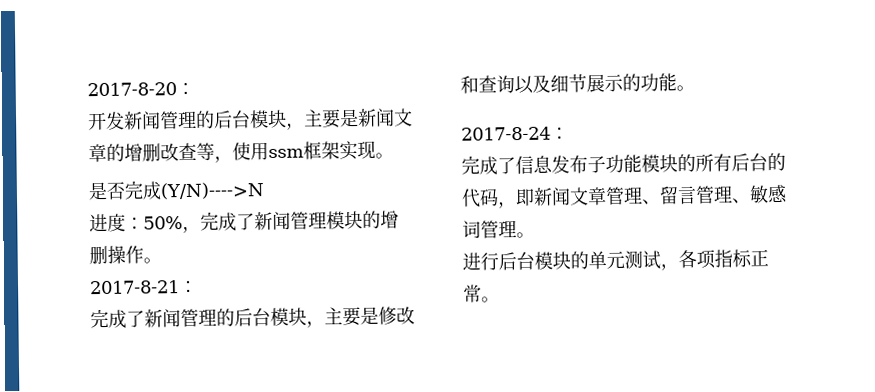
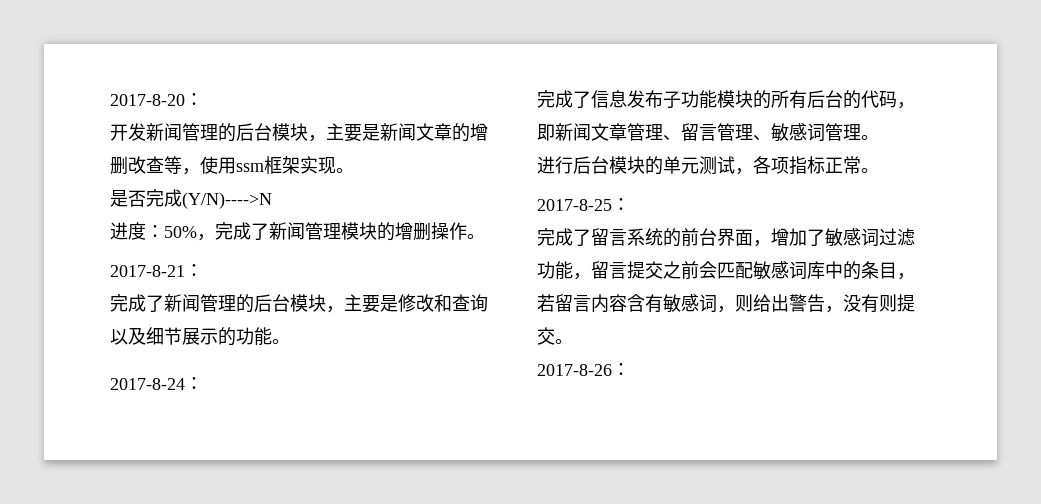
(500, 299) none -> [537,198,630,211] [537,228,915,247] [537,261,915,280] [537,294,915,313] [537,327,573,345] [537,363,630,376] // 2017-8-25： // 完成了留言系统的前台界面，增加了敏感词过滤功能，留言提交之前会匹配敏感词库中的条目，若留言内容含有敏感词，则给出警告，没有则提交。 // 2017-8-26：

